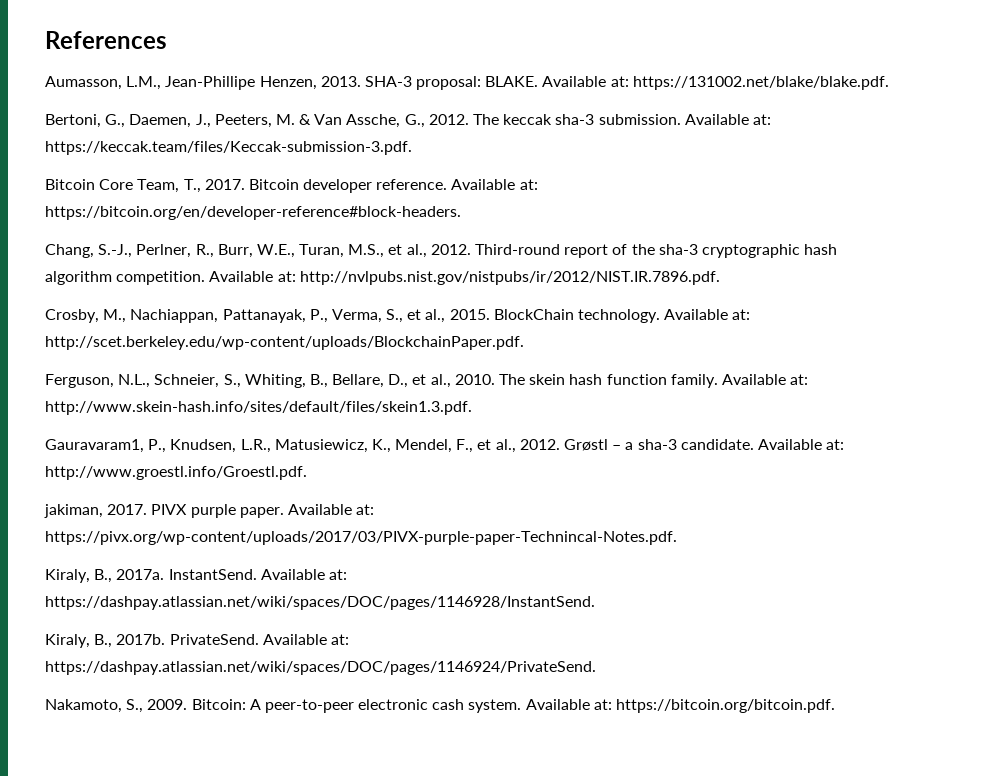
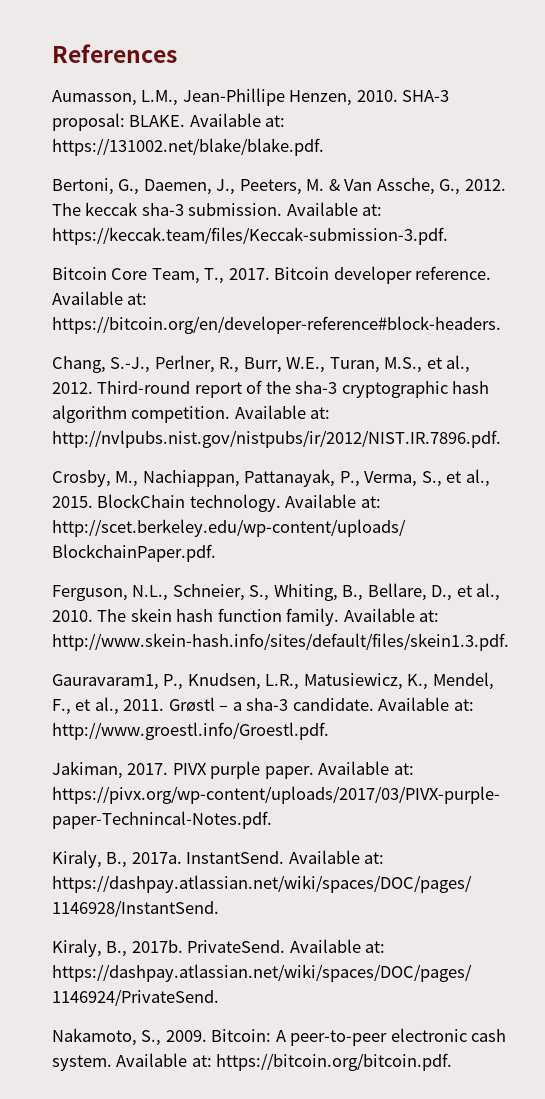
[320,76,361,87] 2013. -> [356,90,398,102] 2010.
[519,439,560,450] 2012. -> [123,699,165,711] 2011.
[44,504,103,518] jakiman, -> [52,761,123,779] Jakiman,

